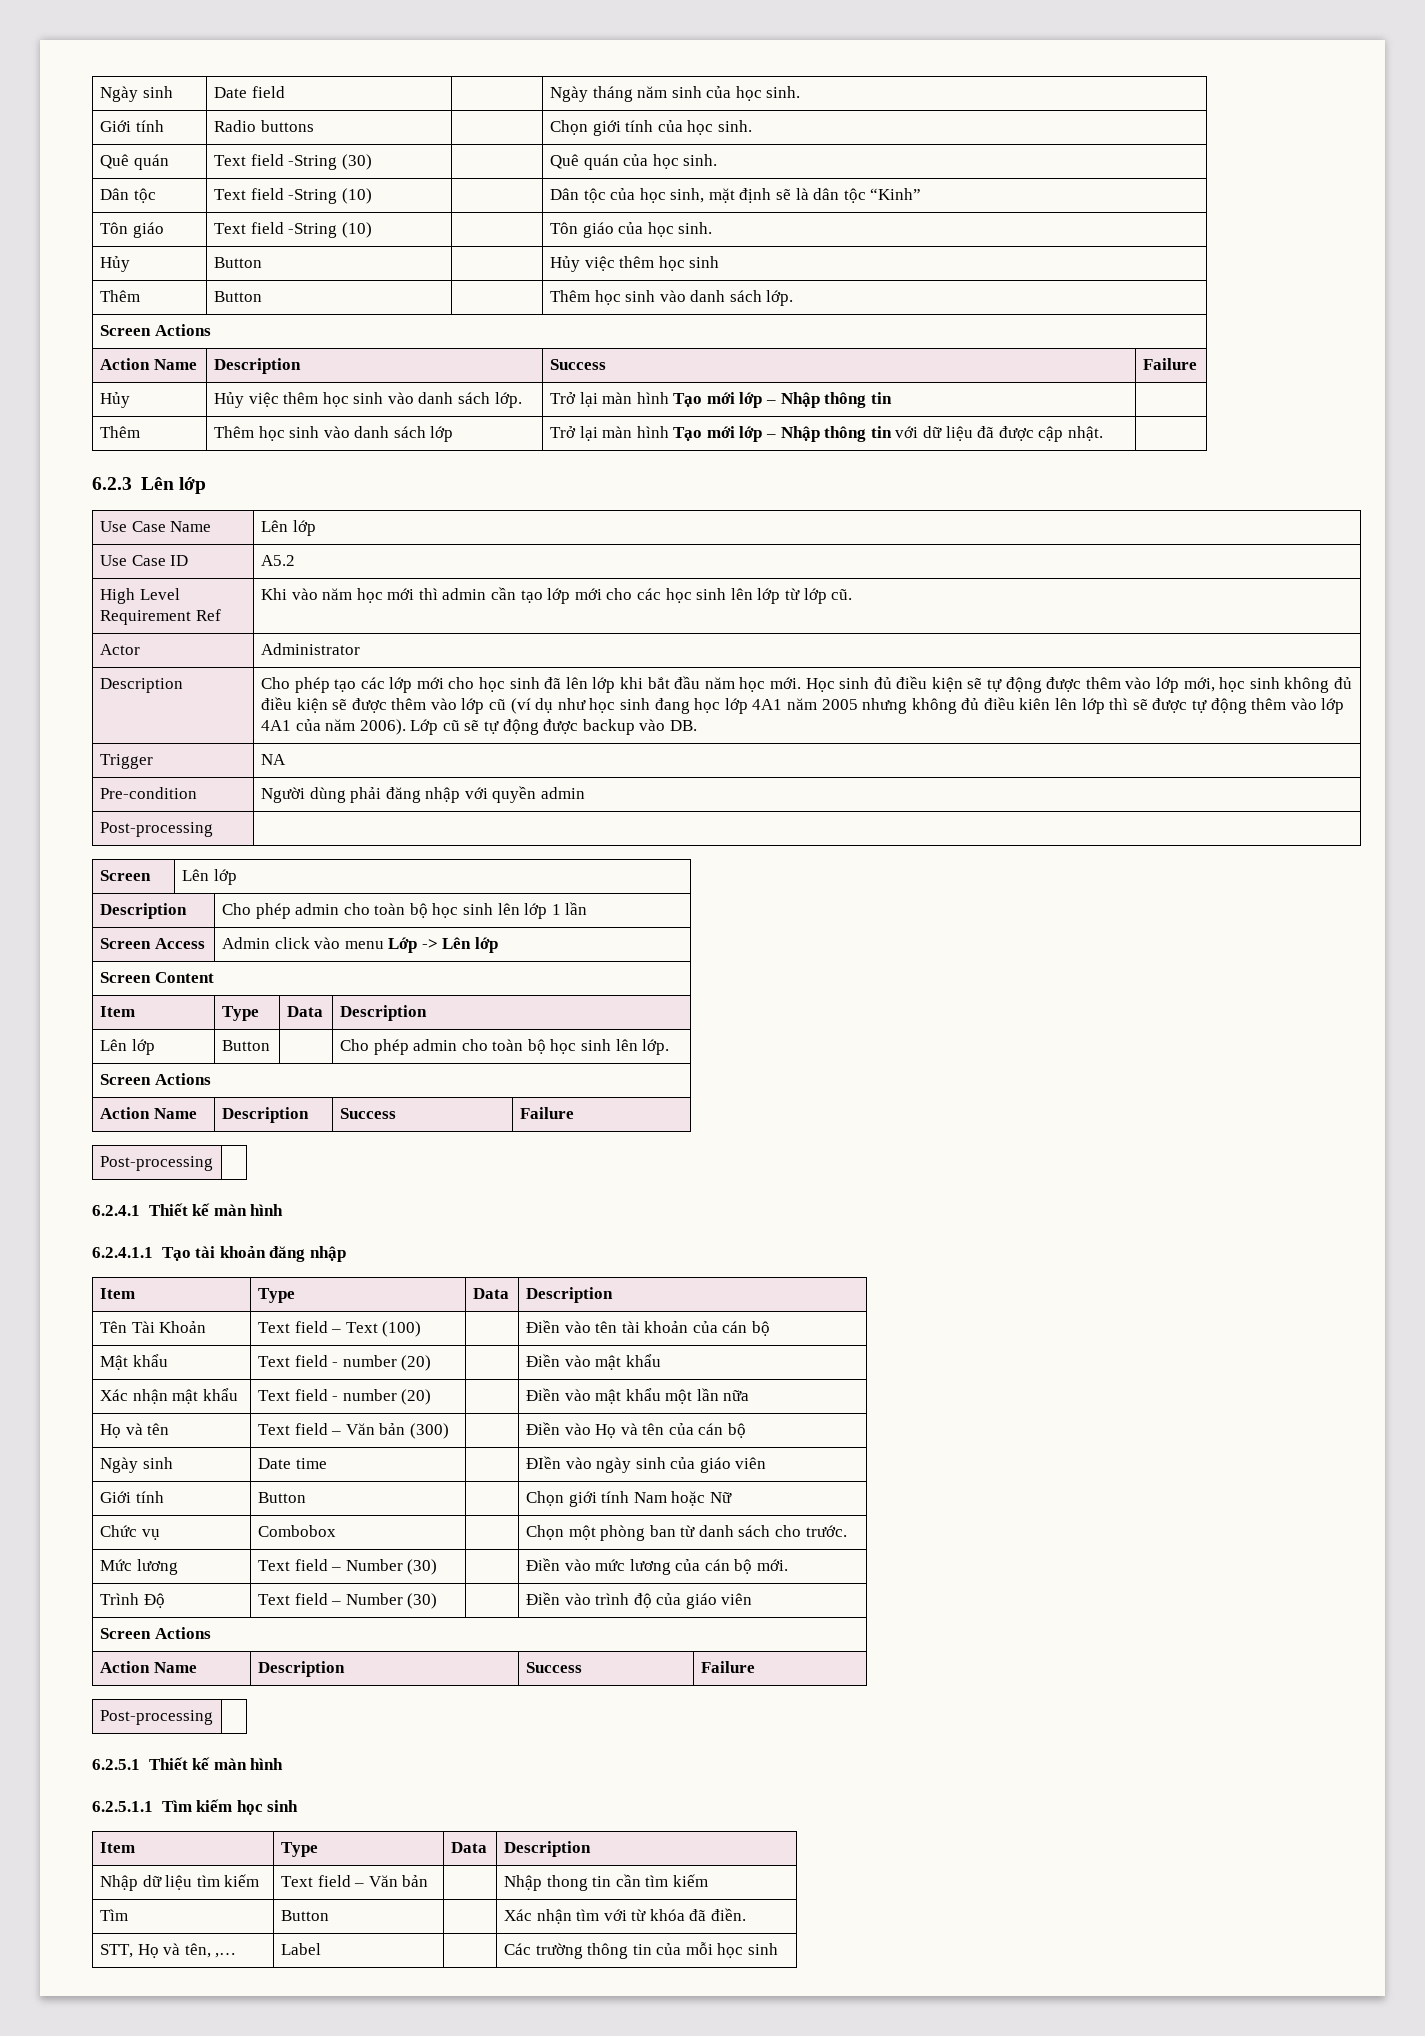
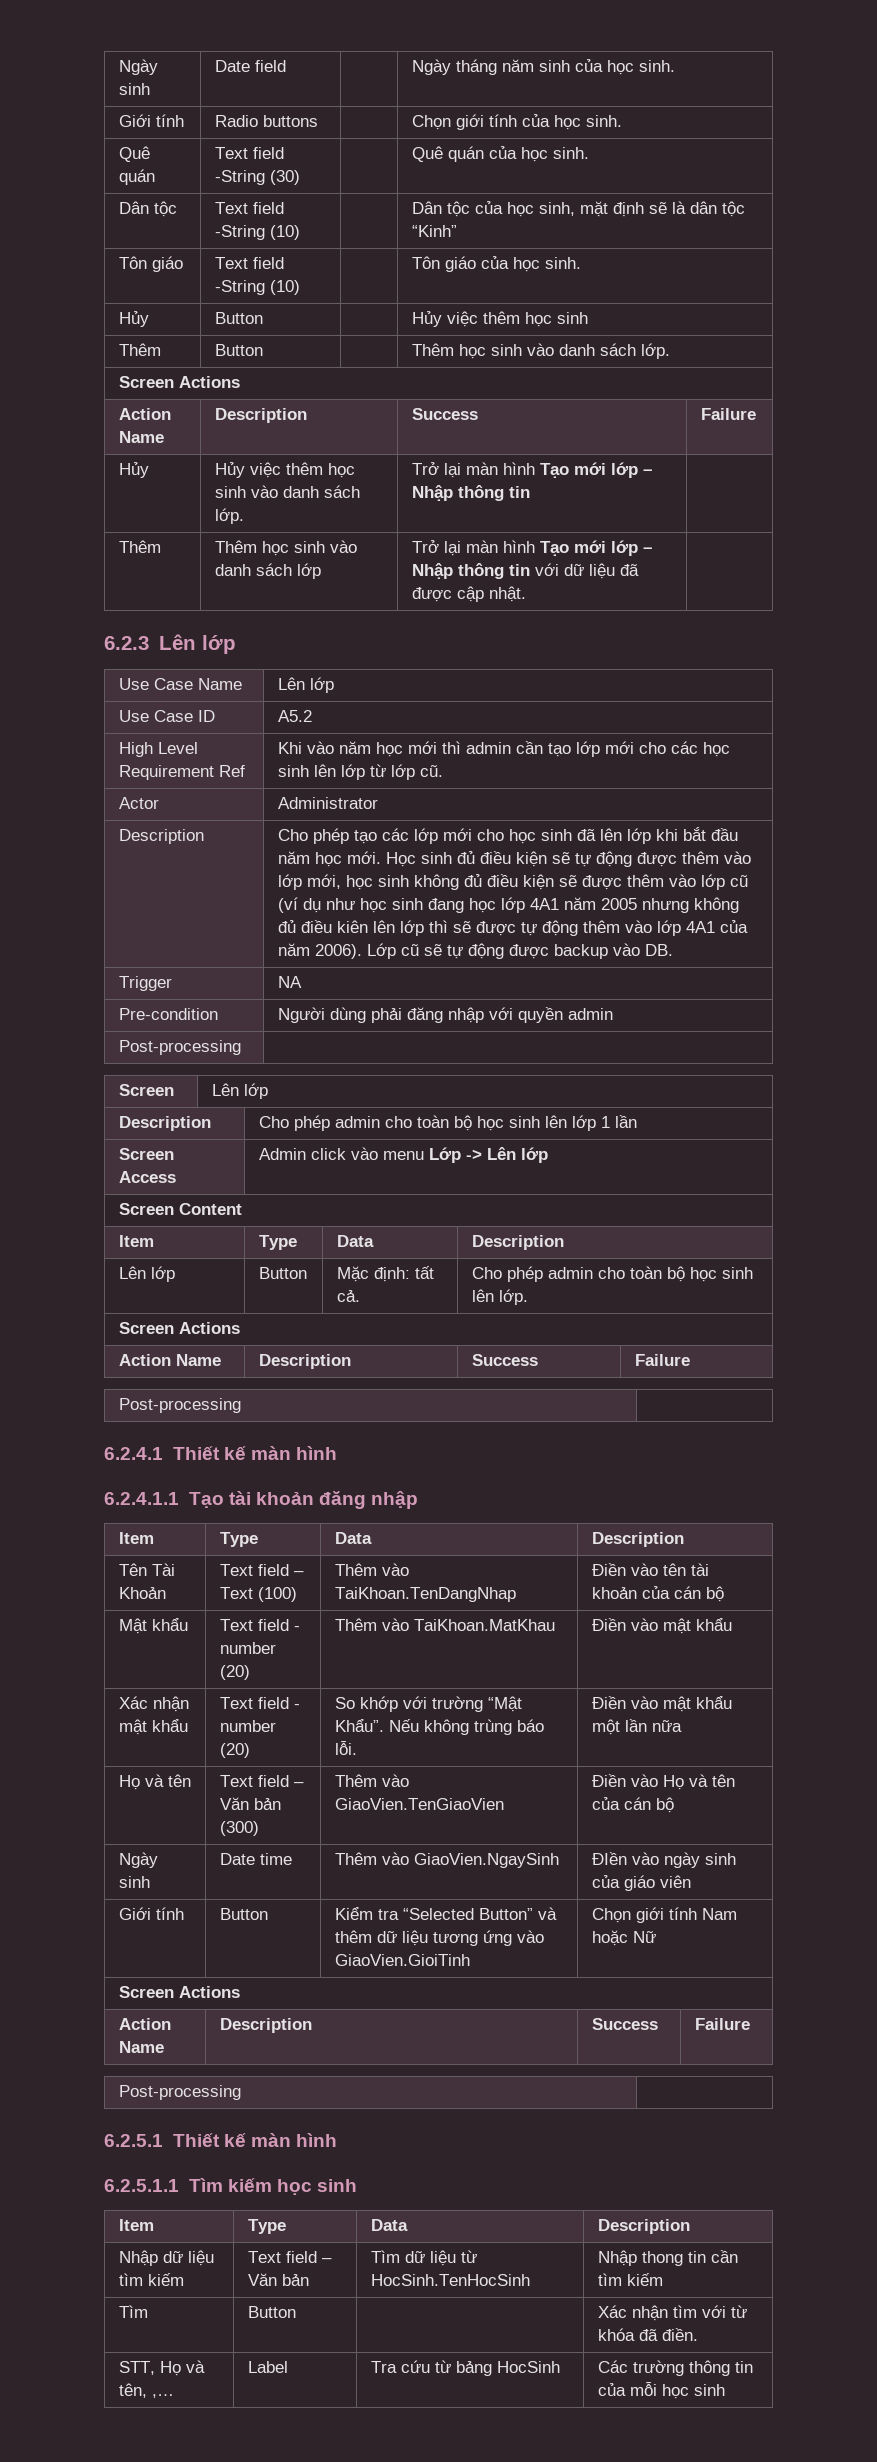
(270, 1045) none -> [336,1266,434,1282] [336,1290,360,1302] Mặc định: tất cả.
(422, 1329) none -> [334,1563,409,1576] [334,1587,516,1602] Thêm vào TaiKhoan.TenDangNhap
(432, 1363) none -> [334,1618,555,1631] Thêm vào TaiKhoan.MatKhau
(432, 1397) none -> [334,1696,522,1712] [334,1719,544,1735] [334,1741,357,1755] So khớp với trường “Mật Khẩu”. Nếu không trùng báo lỗi.
(449, 1431) none -> [334,1774,409,1787] [334,1798,504,1810] Thêm vào GiaoVien.TenGiaoVien
(327, 1463) none -> [334,1852,559,1868] Thêm vào GiaoVien.NgaySinh
(306, 1497) none -> [334,1907,557,1920] [334,1930,544,1946] [334,1954,470,1966] Kiểm tra “Selected Button” và thêm dữ liệu tương ứng vào GiaoVien.GioiTinh
[99,1525,160,1540] [257,1525,336,1537] [525,1525,847,1541] [99,1559,178,1575] [257,1559,438,1575] [525,1558,789,1575] [99,1593,165,1608] [257,1593,438,1609] [525,1592,753,1609] // Chức vụ | Combobox | | Chọn một phòng ban từ danh sách cho trước. // Mức lương | Text field – Number (30) | | Điền vào mức lương của cán bộ mới. // Trình Độ | Text field – Number (30) | | Điền vào trình độ của giáo viên -> (656, 1937) none
(429, 1881) none -> [370,2250,477,2266] [370,2274,530,2286] Tìm dữ liệu từ HocSinh.TenHocSinh
(321, 1949) none -> [370,2360,560,2376] Tra cứu từ bảng HocSinh

